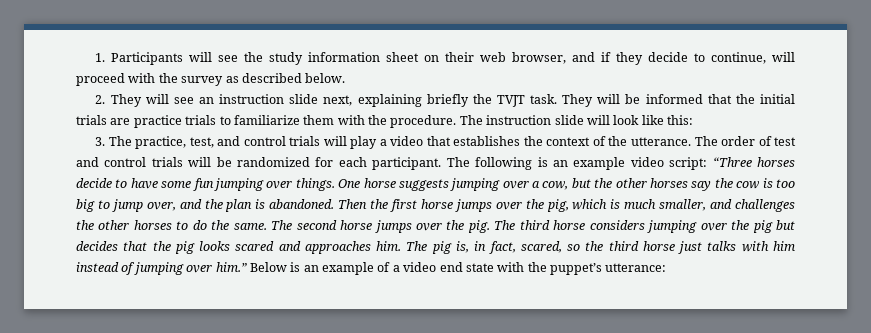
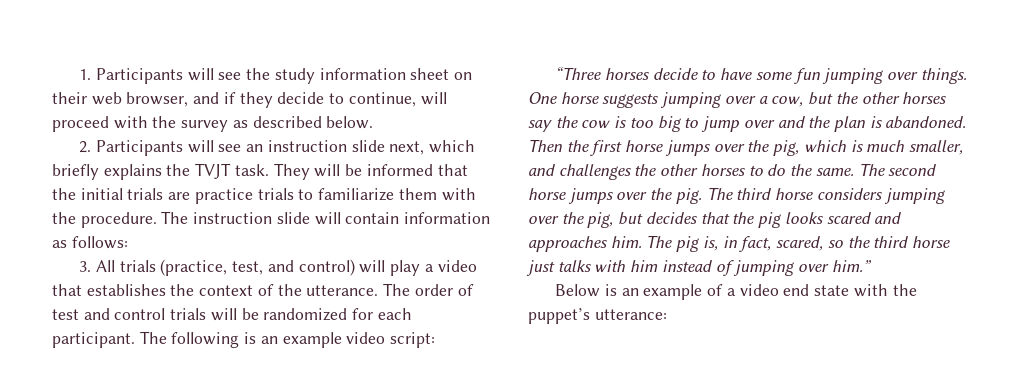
[110,94,142,107] They -> [96,140,184,156] Participants
[357,94,469,107] explaining briefly -> [429,140,476,153] [52,164,162,180] which briefly explains
[613,115,693,125] [95,136,321,149] look like this: // 3. The practice, test, and control trials -> [345,212,491,224] [52,236,128,249] [79,259,355,276] contain information as follows: // 3. All trials (practice, test, and control)
(708, 163) none -> (436, 340) //
[146,202,176,211] over, -> [743,120,775,128] over
[752,220,773,233] pig -> [587,212,614,228] pig,
(247, 267) none -> (872, 266) //

